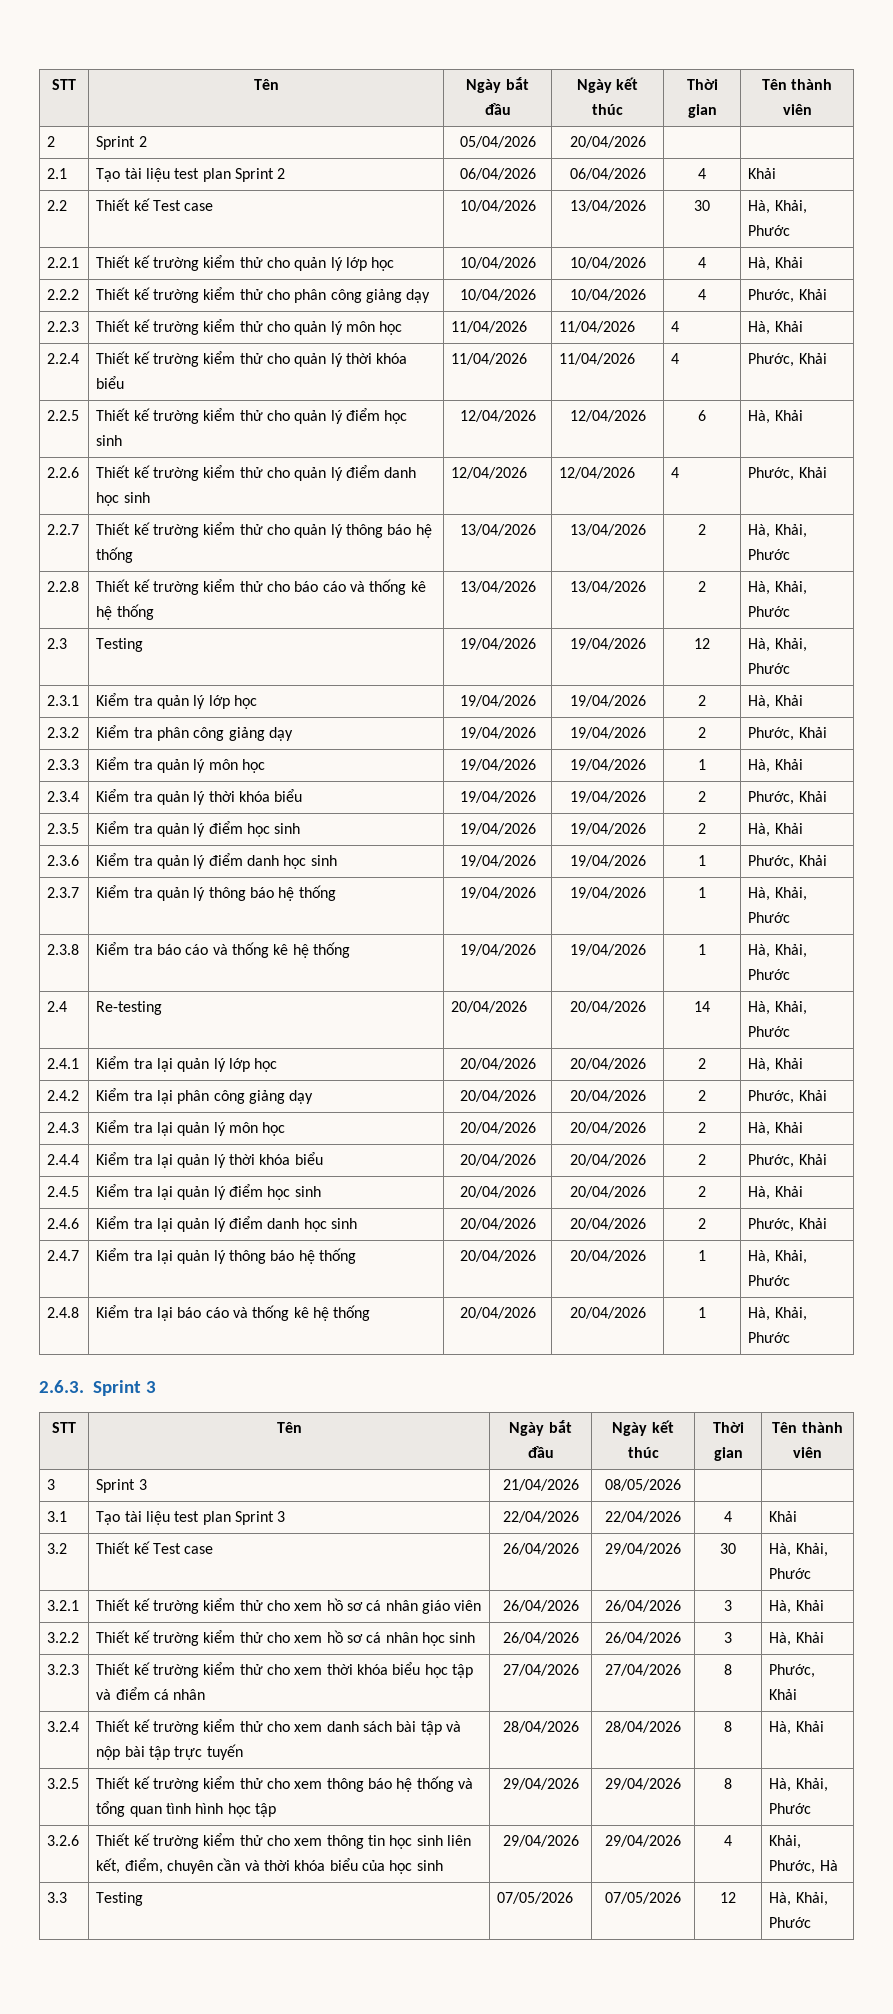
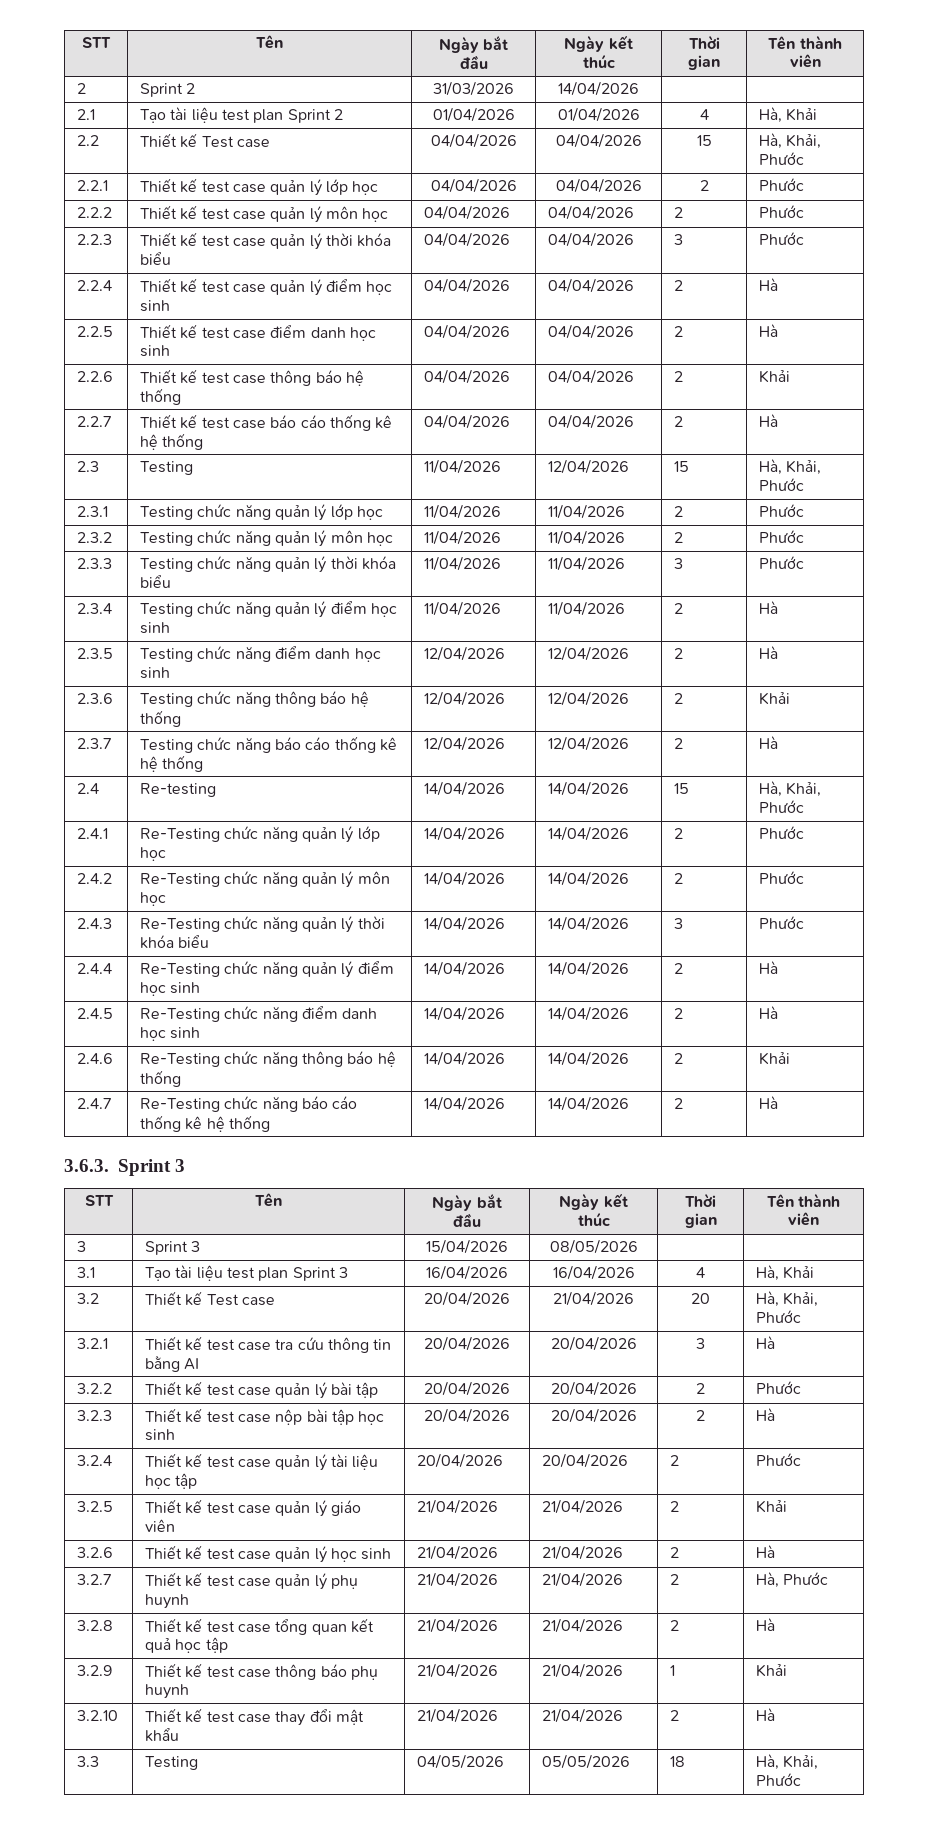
[459,136,536,148] [569,136,646,148] 05/04/2026 | 20/04/2026 -> [433,81,514,96] [558,81,639,96] 31/03/2026 | 14/04/2026
[459,168,536,180] [569,168,646,180] [698,168,706,179] 06/04/2026 | 06/04/2026 | 4 | -> [432,107,515,122] [557,107,640,122] [699,109,709,120] [759,107,783,123] 01/04/2026 | 01/04/2026 | 4 | Hà,
[459,200,536,212] [569,200,646,212] [694,200,710,211] 10/04/2026 | 13/04/2026 | 30 -> [430,133,517,148] [555,133,642,148] [696,135,712,146] 04/04/2026 | 04/04/2026 | 15
[152,255,395,271] [459,257,536,269] [569,257,646,269] [698,257,706,268] [748,257,803,271] [47,289,80,300] [96,287,431,303] [459,289,536,301] [569,289,646,301] [698,289,706,300] [748,289,827,303] [47,321,80,332] [96,319,290,335] trường kiểm thử cho quản lý lớp học | 10/04/2026 | 10/04/2026 | 4 | Hà, Khải // 2.2.2 | Thiết kế trường kiểm thử cho phân công giảng dạy | 10/04/2026 | 10/04/2026 | 4 | Phước, Khải // 2.2.3 | Thiết kế trường kiểm thử cho -> [201,179,379,196] [430,178,517,193] [555,178,642,193] [699,180,709,191] [759,178,805,191] [77,207,113,218] [140,205,389,223] [424,205,511,220] [548,205,635,220] [674,207,684,218] [759,205,805,218] [77,234,113,245] [140,232,392,250] [140,252,172,265] [424,232,511,247] [548,232,635,247] [674,234,684,245] [759,232,805,245] [77,280,113,291] [140,278,393,296] [140,300,171,312] [424,278,511,293] [548,278,635,293] [674,280,684,291] [759,278,779,291] [77,326,114,337] [140,324,377,341] [140,345,171,357] [424,324,511,339] [548,324,635,339] [674,326,684,337] [759,324,779,337] [77,371,114,382] [140,369,365,386] [140,388,182,405] [424,369,511,384] [548,369,635,384] [674,371,684,382] [759,370,791,383] [77,416,113,427] [140,414,393,431] [140,433,204,450] [424,414,511,429] [548,414,635,429] [674,416,684,427] [759,414,779,427] [77,461,100,472] [140,461,194,475] [424,459,502,474] [548,459,630,474] [674,461,690,472] [759,459,822,475] [759,478,805,491] [77,506,109,517] [140,504,384,521] [424,504,502,519] [548,504,626,519] [674,506,684,517] [759,504,805,517] [77,532,113,543] [140,530,271,546] test case quản lý lớp học | 04/04/2026 | 04/04/2026 | 2 | Phước // 2.2.2 | Thiết kế test case quản lý môn học | 04/04/2026 | 04/04/2026 | 2 | Phước // 2.2.3 | Thiết kế test case quản lý thời khóa biểu | 04/04/2026 | 04/04/2026 | 3 | Phước // 2.2.4 | Thiết kế test case quản lý điểm học sinh | 04/04/2026 | 04/04/2026 | 2 | Hà // 2.2.5 | Thiết kế test case điểm danh học sinh | 04/04/2026 | 04/04/2026 | 2 | Hà // 2.2.6 | Thiết kế test case thông báo hệ thống | 04/04/2026 | 04/04/2026 | 2 | Khải // 2.2.7 | Thiết kế test case báo cáo thống kê hệ thống | 04/04/2026 | 04/04/2026 | 2 | Hà // 2.3 | Testing | 11/04/2026 | 12/04/2026 | 15 | Hà, Khải, Phước // 2.3.1 | Testing chức năng quản lý lớp học | 11/04/2026 | 11/04/2026 | 2 | Phước // 2.3.2 | Testing chức năng
[671,321,680,332] [748,321,803,335] [47,353,80,364] [96,351,290,367] 4 | Hà, Khải // 2.2.4 | Thiết kế trường kiểm thử cho -> [674,532,684,543] [759,530,805,543] [77,558,113,569] [140,556,271,572] 2 | Phước // 2.3.3 | Testing chức năng
[671,353,680,364] [748,353,827,367] [47,410,80,421] [96,408,408,424] [96,435,123,446] [459,410,536,422] [569,410,646,422] [698,410,706,421] [748,410,803,424] [47,467,80,478] [96,465,343,481] 4 | Phước, Khải // 2.2.5 | Thiết kế trường kiểm thử cho quản lý điểm học sinh | 12/04/2026 | 12/04/2026 | 6 | Hà, Khải // 2.2.6 | Thiết kế trường kiểm thử cho quản lý -> [674,558,684,569] [759,556,805,569] [77,603,113,614] [140,601,398,618] [140,622,171,634] [424,601,502,616] [548,601,626,616] [674,603,684,614] [759,601,779,614] [77,648,114,659] [140,646,271,662] 3 | Phước // 2.3.4 | Testing chức năng quản lý điểm học sinh | 11/04/2026 | 11/04/2026 | 2 | Hà // 2.3.5 | Testing chức năng
[671,467,680,478] [748,467,827,481] [47,524,80,535] [96,522,432,538] [96,547,134,563] [459,524,536,536] [569,524,646,536] [698,524,706,535] [748,524,807,538] [748,549,791,560] [47,581,80,592] [96,579,426,595] [96,604,154,620] [459,581,536,593] [569,581,646,593] [698,581,706,592] [748,581,807,595] [748,606,791,617] [47,638,68,649] [96,638,144,652] [459,638,536,650] [569,638,646,650] [694,638,710,649] [748,638,807,652] [748,663,791,674] [47,695,80,706] [96,693,257,709] [459,695,536,707] [569,695,646,707] [698,695,706,706] [748,695,803,709] [47,727,80,738] [96,725,293,741] [459,727,536,739] [569,727,646,739] [698,727,706,738] [748,727,827,741] [47,759,80,770] [96,757,265,773] [459,759,536,771] [569,759,646,771] [698,759,706,770] [748,759,803,773] [47,791,80,802] [96,789,303,805] [459,791,536,803] [569,791,646,803] [698,791,706,802] [748,791,827,805] [47,823,80,834] [96,821,301,837] [459,823,536,835] [569,823,646,835] [698,823,706,834] [748,823,803,837] [47,855,80,866] [96,853,337,869] [459,855,536,867] [569,855,646,867] [698,855,706,866] [748,855,827,869] [47,887,80,898] [96,885,336,901] [459,887,536,899] [569,887,646,899] [698,887,706,898] [748,887,807,901] [748,912,791,923] [47,944,80,955] [96,942,350,958] [459,944,536,956] [569,944,646,956] [698,944,706,955] [748,944,807,958] [748,969,791,980] 4 | Phước, Khải // 2.2.7 | Thiết kế trường kiểm thử cho quản lý thông báo hệ thống | 13/04/2026 | 13/04/2026 | 2 | Hà, Khải, Phước // 2.2.8 | Thiết kế trường kiểm thử cho báo cáo và thống kê hệ thống | 13/04/2026 | 13/04/2026 | 2 | Hà, Khải, Phước // 2.3 | Testing | 19/04/2026 | 19/04/2026 | 12 | Hà, Khải, Phước // 2.3.1 | Kiểm tra quản lý lớp học | 19/04/2026 | 19/04/2026 | 2 | Hà, Khải // 2.3.2 | Kiểm tra phân công giảng dạy | 19/04/2026 | 19/04/2026 | 2 | Phước, Khải // 2.3.3 | Kiểm tra quản lý môn học | 19/04/2026 | 19/04/2026 | 1 | Hà, Khải // 2.3.4 | Kiểm tra quản lý thời khóa biểu | 19/04/2026 | 19/04/2026 | 2 | Phước, Khải // 2.3.5 | Kiểm tra quản lý điểm học sinh | 19/04/2026 | 19/04/2026 | 2 | Hà, Khải // 2.3.6 | Kiểm tra quản lý điểm danh học sinh | 19/04/2026 | 19/04/2026 | 1 | Phước, Khải // 2.3.7 | Kiểm tra quản lý thông báo hệ thống | 19/04/2026 | 19/04/2026 | 1 | Hà, Khải, Phước // 2.3.8 | Kiểm tra báo cáo và thống kê hệ thống | 19/04/2026 | 19/04/2026 | 1 | Hà, Khải, Phước -> [674,648,684,659] [759,646,779,659] [77,693,114,704] [140,691,369,707] [140,710,182,727] [424,691,506,706] [548,691,630,706] [674,693,684,704] [759,692,791,705] [77,738,113,749] [140,736,398,753] [140,755,204,772] [424,736,506,751] [548,736,630,751] [674,738,684,749] [759,736,779,749] 2 | Hà // 2.3.6 | Testing chức năng thông báo hệ thống | 12/04/2026 | 12/04/2026 | 2 | Khải // 2.3.7 | Testing chức năng báo cáo thống kê hệ thống | 12/04/2026 | 12/04/2026 | 2 | Hà
[451,1001,528,1013] [569,1001,646,1013] [694,1001,710,1012] 20/04/2026 | 20/04/2026 | 14 -> [424,781,506,796] [548,781,630,796] [674,783,690,794] 14/04/2026 | 14/04/2026 | 15
[96,1056,278,1072] [459,1058,536,1070] [569,1058,646,1070] [698,1058,706,1069] [748,1058,803,1072] Kiểm tra lại quản lý lớp học | 20/04/2026 | 20/04/2026 | 2 | Hà, Khải -> [140,826,380,843] [140,847,167,861] [424,826,506,841] [548,826,630,841] [674,828,684,839] [759,826,805,839] Re-Testing chức năng quản lý lớp học | 14/04/2026 | 14/04/2026 | 2 | Phước
[96,1088,314,1104] [459,1090,536,1102] [569,1090,646,1102] [698,1090,706,1101] [748,1090,827,1104] [47,1122,80,1133] [96,1120,286,1136] [459,1122,536,1134] [569,1122,646,1134] [698,1122,706,1133] [748,1122,803,1136] [47,1154,80,1165] [96,1152,323,1168] [459,1154,536,1166] [569,1154,646,1166] [698,1154,706,1165] [748,1154,827,1168] [47,1186,80,1197] [96,1184,321,1200] [459,1186,536,1198] [569,1186,646,1198] [698,1186,706,1197] [748,1186,803,1200] [47,1218,80,1229] [96,1216,357,1232] [459,1218,536,1230] [569,1218,646,1230] [698,1218,706,1229] [748,1218,827,1232] [47,1250,80,1261] [96,1248,356,1264] [459,1250,536,1262] [569,1250,646,1262] [698,1250,706,1261] [748,1250,807,1264] [748,1275,791,1286] [47,1307,80,1318] [96,1305,371,1321] [459,1307,536,1319] [569,1307,646,1319] [698,1307,706,1318] [748,1307,807,1321] [748,1332,791,1343] [39,1380,84,1393] Kiểm tra lại phân công giảng dạy | 20/04/2026 | 20/04/2026 | 2 | Phước, Khải // 2.4.3 | Kiểm tra lại quản lý môn học | 20/04/2026 | 20/04/2026 | 2 | Hà, Khải // 2.4.4 | Kiểm tra lại quản lý thời khóa biểu | 20/04/2026 | 20/04/2026 | 2 | Phước, Khải // 2.4.5 | Kiểm tra lại quản lý điểm học sinh | 20/04/2026 | 20/04/2026 | 2 | Hà, Khải // 2.4.6 | Kiểm tra lại quản lý điểm danh học sinh | 20/04/2026 | 20/04/2026 | 2 | Phước, Khải // 2.4.7 | Kiểm tra lại quản lý thông báo hệ thống | 20/04/2026 | 20/04/2026 | 1 | Hà, Khải, Phước // 2.4.8 | Kiểm tra lại báo cáo và thống kê hệ thống | 20/04/2026 | 20/04/2026 | 1 | Hà, Khải, Phước // 2.6.3. -> [140,871,390,888] [140,892,167,906] [424,871,506,886] [548,871,630,886] [674,873,684,884] [759,871,805,884] [77,918,113,929] [140,916,385,933] [140,935,210,949] [424,916,506,931] [548,916,630,931] [674,918,684,929] [759,916,805,929] [77,963,113,974] [140,961,394,978] [140,982,201,996] [424,961,506,976] [548,961,630,976] [674,963,684,974] [759,961,779,974] [77,1008,114,1019] [140,1006,378,1022] [140,1027,201,1041] [424,1006,506,1021] [548,1006,630,1021] [674,1008,684,1019] [759,1006,779,1019] [77,1053,114,1064] [140,1051,396,1067] [140,1070,182,1087] [424,1051,506,1066] [548,1051,630,1066] [674,1053,684,1064] [759,1052,791,1065] [77,1098,113,1109] [140,1096,358,1112] [140,1115,271,1132] [424,1096,506,1111] [548,1096,630,1111] [674,1098,684,1109] [759,1096,779,1109] [64,1159,109,1172] Re-Testing chức năng quản lý môn học | 14/04/2026 | 14/04/2026 | 2 | Phước // 2.4.3 | Re-Testing chức năng quản lý thời khóa biểu | 14/04/2026 | 14/04/2026 | 3 | Phước // 2.4.4 | Re-Testing chức năng quản lý điểm học sinh | 14/04/2026 | 14/04/2026 | 2 | Hà // 2.4.5 | Re-Testing chức năng điểm danh học sinh | 14/04/2026 | 14/04/2026 | 2 | Hà // 2.4.6 | Re-Testing chức năng thông báo hệ thống | 14/04/2026 | 14/04/2026 | 2 | Khải // 2.4.7 | Re-Testing chức năng báo cáo thống kê hệ thống | 14/04/2026 | 14/04/2026 | 2 | Hà // 3.6.3.
[502,1479,579,1491] 21/04/2026 -> [426,1239,508,1254] 15/04/2026
[502,1511,579,1523] [605,1511,681,1523] [724,1511,732,1522] 22/04/2026 | 22/04/2026 | 4 | -> [426,1265,508,1280] [552,1265,635,1280] [696,1267,705,1278] [756,1265,780,1281] 16/04/2026 | 16/04/2026 | 4 | Hà,
[502,1543,579,1555] [605,1543,681,1555] [720,1543,736,1554] 26/04/2026 | 29/04/2026 | 30 -> [424,1291,510,1306] [553,1291,634,1306] [691,1293,710,1304] 20/04/2026 | 21/04/2026 | 20
[152,1598,482,1614] [502,1600,579,1612] [605,1600,681,1612] [724,1600,732,1611] [769,1600,824,1614] trường kiểm thử cho xem hồ sơ cá nhân giáo viên | 26/04/2026 | 26/04/2026 | 3 | Hà, Khải -> [206,1337,392,1353] [145,1355,200,1372] [424,1336,510,1351] [550,1336,637,1351] [696,1338,705,1349] [756,1336,776,1349] test case tra cứu thông tin bằng AI | 20/04/2026 | 20/04/2026 | 3 | Hà
[152,1630,476,1646] [502,1632,579,1644] [605,1632,681,1644] [724,1632,732,1643] [769,1632,824,1646] [47,1664,80,1675] [96,1662,473,1678] [96,1687,206,1700] [502,1664,579,1676] [605,1664,681,1676] [724,1664,732,1675] [769,1664,816,1678] [769,1689,798,1700] [47,1721,80,1732] [96,1719,461,1735] [96,1744,243,1760] [502,1721,579,1733] [605,1721,681,1733] [724,1721,732,1732] [769,1721,824,1735] [47,1778,80,1789] [96,1776,473,1792] [96,1801,276,1817] [502,1778,579,1790] [605,1778,681,1790] [724,1778,732,1789] [769,1778,828,1792] [769,1803,812,1814] [47,1835,80,1846] [96,1833,471,1849] [96,1858,443,1874] [502,1835,579,1847] [605,1835,681,1847] [724,1835,732,1846] [769,1835,802,1849] [769,1860,816,1874] trường kiểm thử cho xem hồ sơ cá nhân học sinh | 26/04/2026 | 26/04/2026 | 3 | Hà, Khải // 3.2.3 | Thiết kế trường kiểm thử cho xem thời khóa biểu học tập và điểm cá nhân | 27/04/2026 | 27/04/2026 | 8 | Phước, Khải // 3.2.4 | Thiết kế trường kiểm thử cho xem danh sách bài tập và nộp bài tập trực tuyến | 28/04/2026 | 28/04/2026 | 8 | Hà, Khải // 3.2.5 | Thiết kế trường kiểm thử cho xem thông báo hệ thống và tổng quan tình hình học tập | 29/04/2026 | 29/04/2026 | 8 | Hà, Khải, Phước // 3.2.6 | Thiết kế trường kiểm thử cho xem thông tin học sinh liên kết, điểm, chuyên cần và thời khóa biểu của học sinh | 29/04/2026 | 29/04/2026 | 4 | Khải, Phước, -> [206,1382,379,1399] [424,1381,510,1396] [550,1381,637,1396] [696,1383,705,1394] [756,1381,802,1394] [77,1410,113,1421] [145,1408,385,1425] [145,1429,176,1441] [424,1408,510,1423] [550,1408,637,1423] [696,1410,705,1421] [756,1408,776,1421] [77,1455,113,1466] [145,1453,379,1471] [145,1473,198,1489] [417,1453,504,1468] [542,1453,629,1468] [670,1455,680,1466] [756,1453,802,1466] [77,1501,114,1512] [145,1499,362,1517] [145,1519,176,1532] [417,1499,499,1514] [542,1499,624,1514] [670,1501,680,1512] [756,1500,788,1513] [77,1547,114,1558] [145,1545,392,1563] [417,1545,499,1560] [542,1545,624,1560] [670,1547,680,1558] [756,1545,776,1558] [77,1574,113,1585] [145,1572,359,1590] [145,1594,190,1609] [417,1572,499,1587] [542,1572,624,1587] [670,1574,680,1585] [756,1572,829,1588] [77,1620,114,1631] [145,1618,375,1635] [145,1637,228,1653] [417,1618,499,1633] [542,1618,624,1633] [670,1620,680,1631] [756,1618,776,1631] [77,1665,113,1676] [145,1663,379,1680] [145,1684,190,1699] [417,1663,499,1678] [542,1663,624,1678] [670,1665,676,1676] [756,1664,788,1677] [77,1710,119,1721] [145,1708,365,1726] [145,1728,180,1742] [417,1708,499,1723] [542,1708,624,1723] [670,1710,680,1721] test case quản lý bài tập | 20/04/2026 | 20/04/2026 | 2 | Phước // 3.2.3 | Thiết kế test case nộp bài tập học sinh | 20/04/2026 | 20/04/2026 | 2 | Hà // 3.2.4 | Thiết kế test case quản lý tài liệu học tập | 20/04/2026 | 20/04/2026 | 2 | Phước // 3.2.5 | Thiết kế test case quản lý giáo viên | 21/04/2026 | 21/04/2026 | 2 | Khải // 3.2.6 | Thiết kế test case quản lý học sinh | 21/04/2026 | 21/04/2026 | 2 | Hà // 3.2.7 | Thiết kế test case quản lý phụ huynh | 21/04/2026 | 21/04/2026 | 2 | Hà, Phước // 3.2.8 | Thiết kế test case tổng quan kết quả học tập | 21/04/2026 | 21/04/2026 | 2 | Hà // 3.2.9 | Thiết kế test case thông báo phụ huynh | 21/04/2026 | 21/04/2026 | 1 | Khải // 3.2.10 | Thiết kế test case thay đổi mật khẩu | 21/04/2026 | 21/04/2026 | 2 |
[497,1892,574,1904] [605,1892,681,1904] [720,1892,736,1903] 07/05/2026 | 07/05/2026 | 12 -> [417,1754,505,1769] [542,1754,631,1769] [670,1756,686,1767] 04/05/2026 | 05/05/2026 | 18

